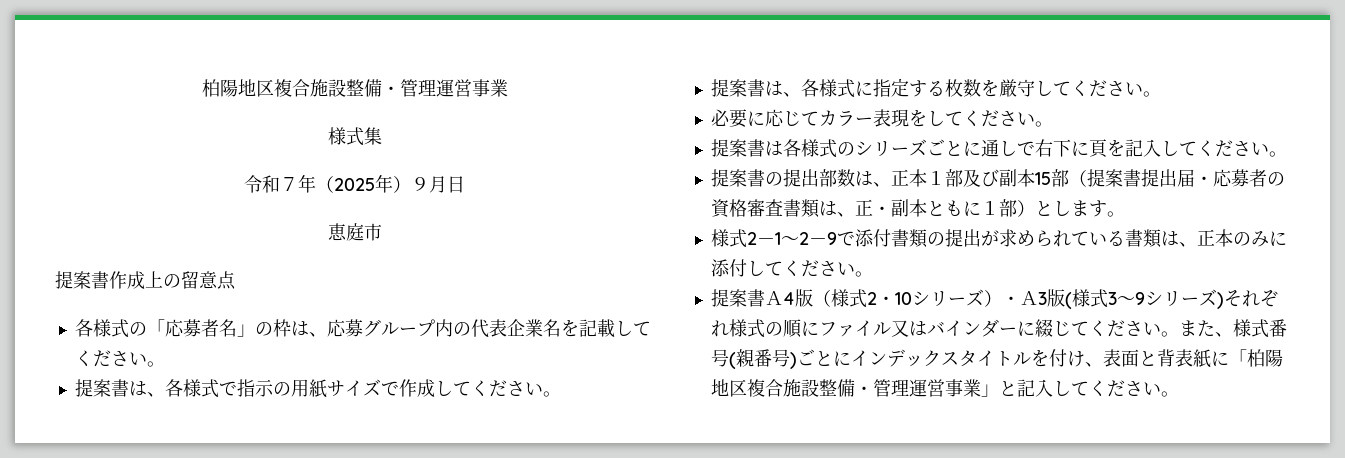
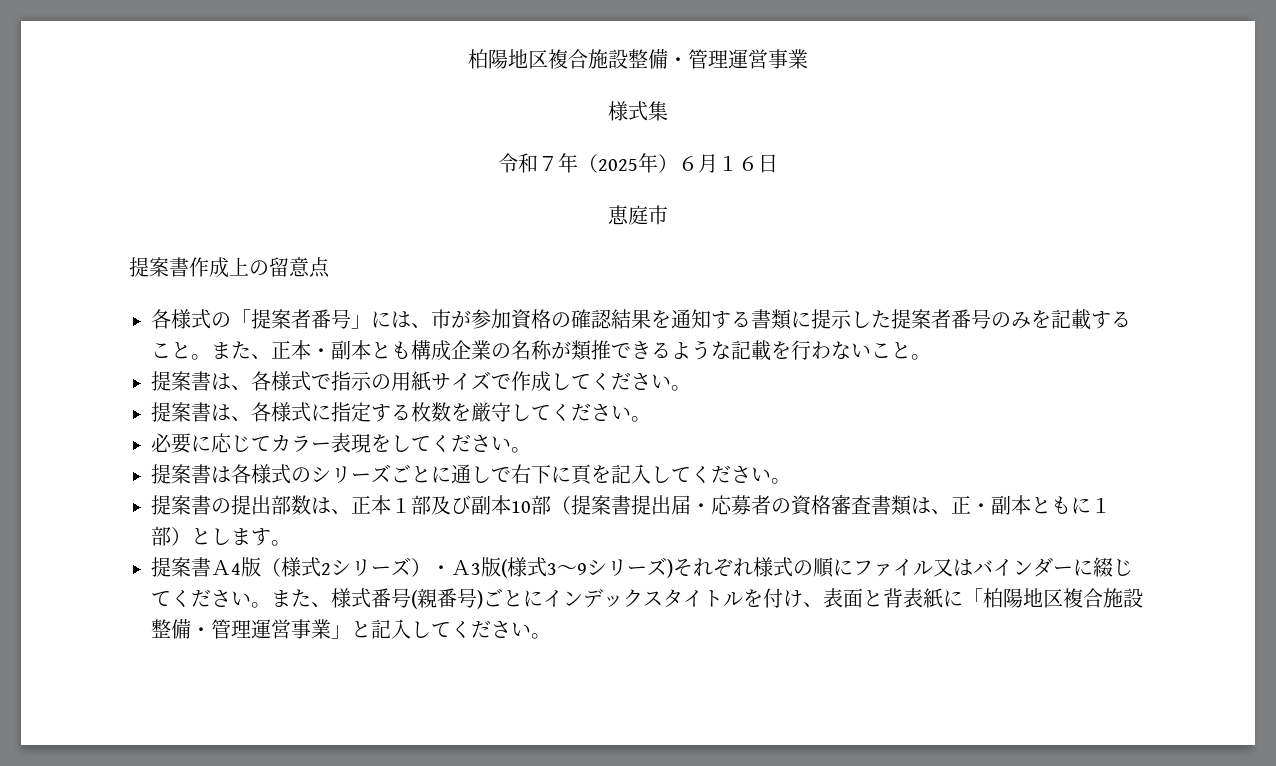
[411,176,447,193] ９月 -> [678,154,758,173] ６月１６
[164,319,651,338] [74,350,147,367] 応募者名」の枠は、応募グループ内の代表企業名を記載してください -> [251,309,1131,330] [151,340,911,361] 提案者番号」には、市が参加資格の確認結果を通知する書類に提示した提案者番号のみを記載すること。また、正本・副本とも構成企業の名称が類推できるような記載を行わないこと
[1034,172,1051,185] 15 -> [511,501,531,513] 10
[710,229,1287,248] [710,259,873,277] // 様式2－1～2－9で添付書類の提出が求められている書類は、正本のみに添付してください。 -> (291, 543) none
[876,292,912,305] ・10 -> (331, 569) none

